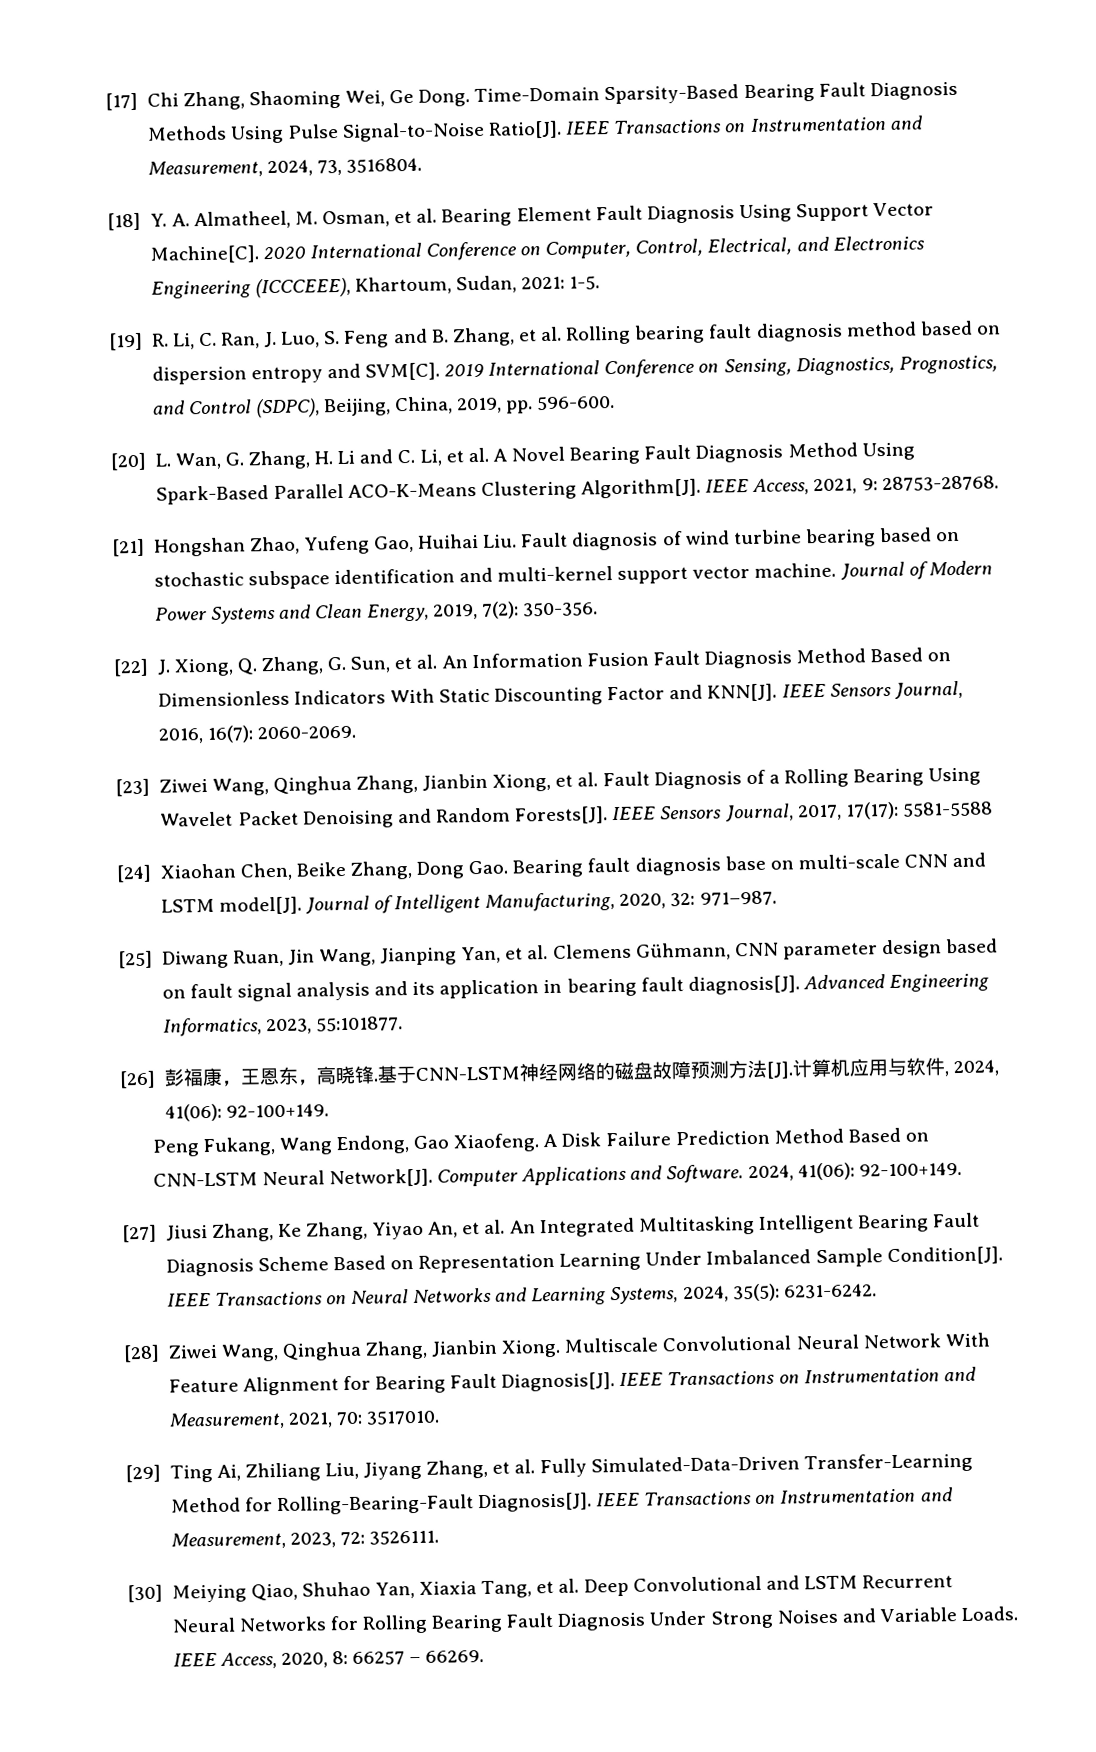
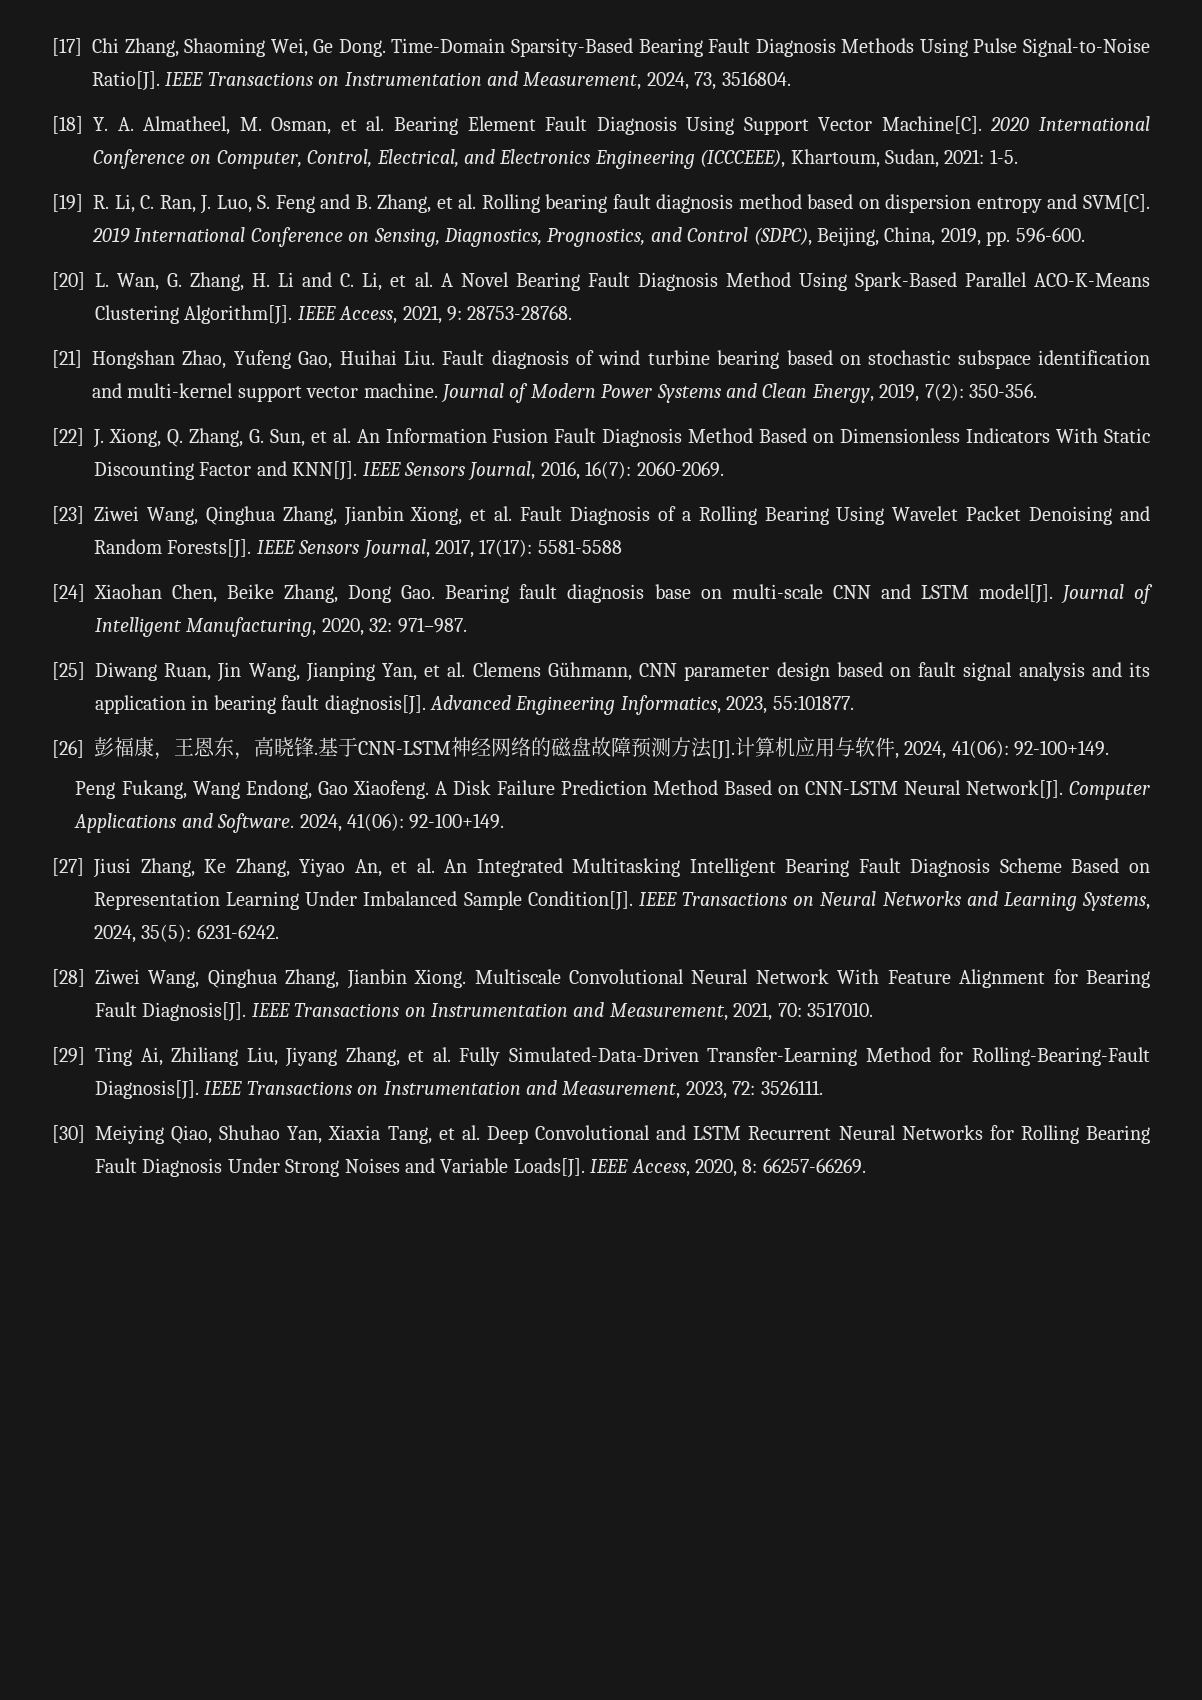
[961,1606,1019,1622] Loads. -> [513,1158,585,1178] Loads[J].
[352,1650,485,1665] 66257 – 66269. -> [762,1158,866,1174] 66257-66269.

